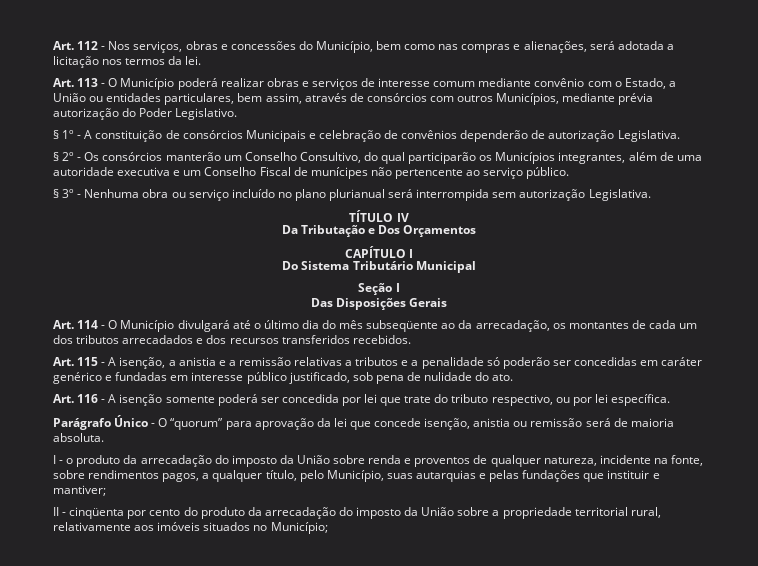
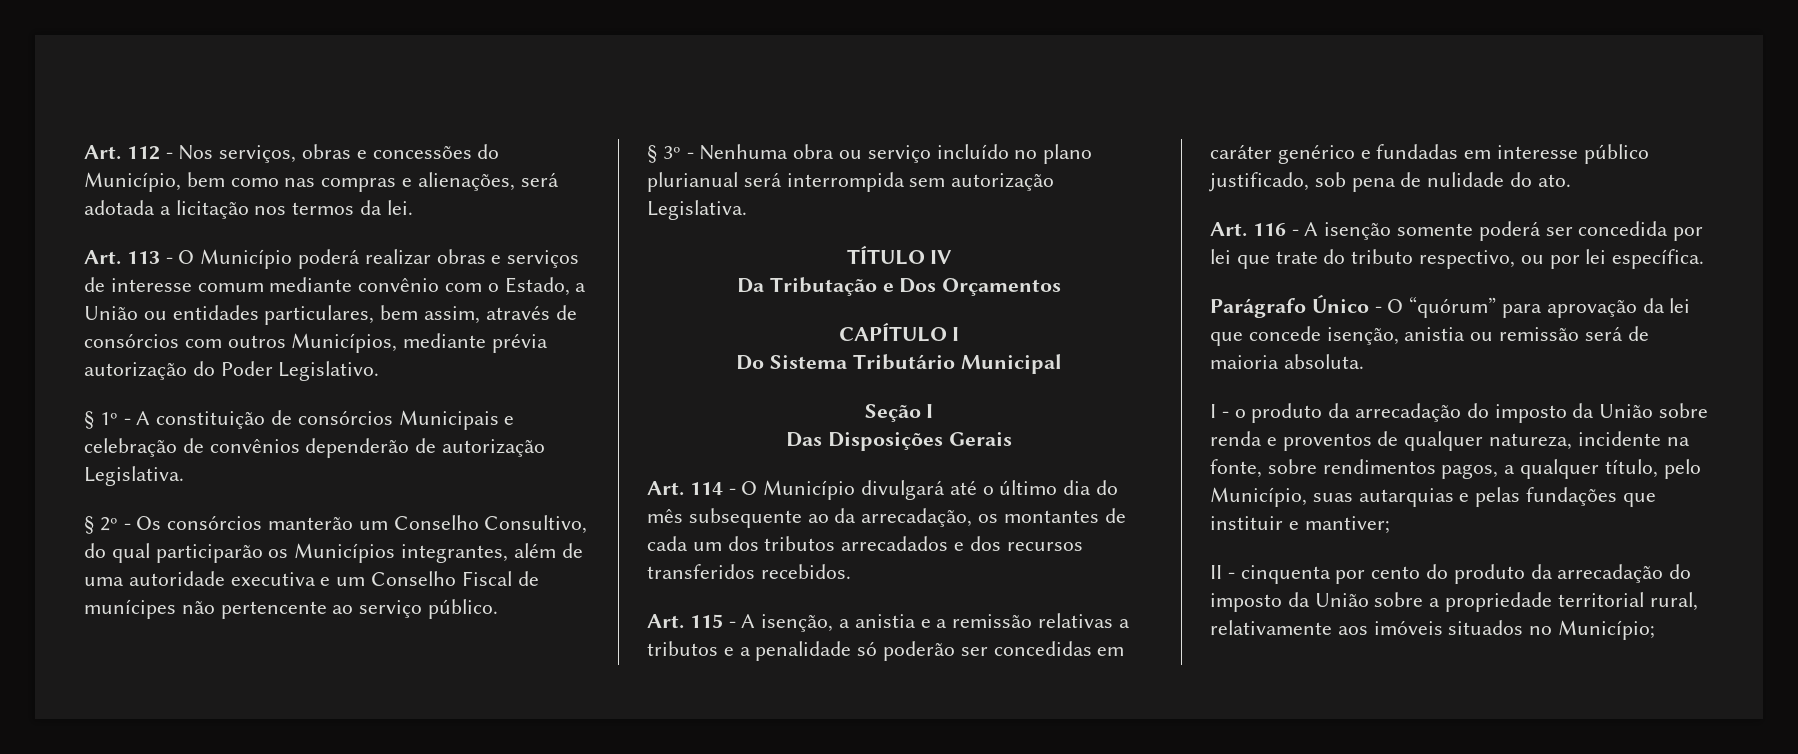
[366,320,439,332] subseqüente -> [688,508,802,528] subsequente
[170,418,224,430] “quorum” -> [1409,296,1497,318] “quórum”
[69,507,125,519] cinqüenta -> [1240,565,1331,584] cinquenta

